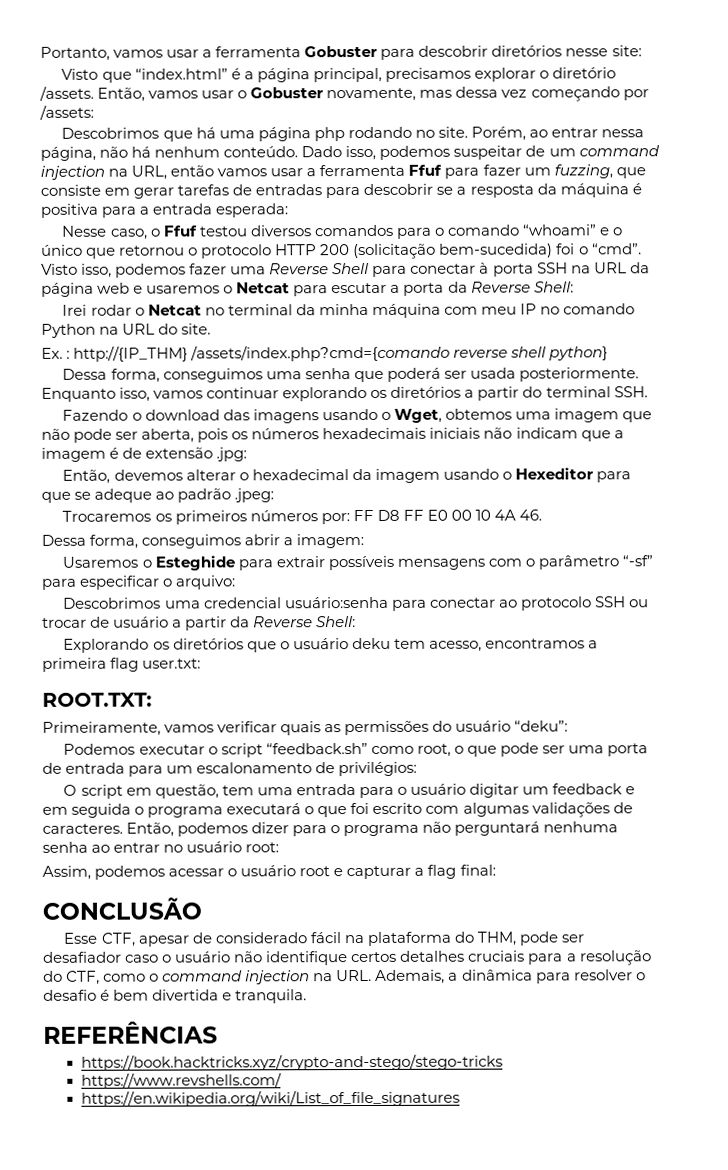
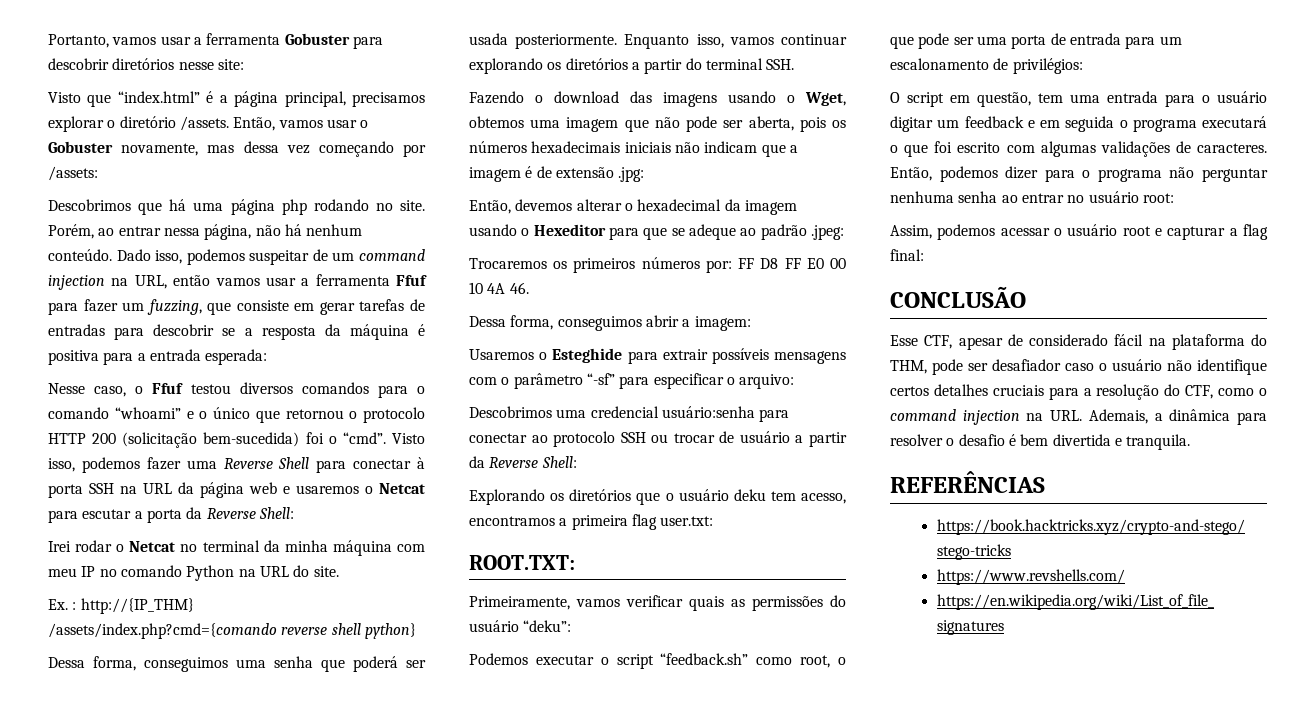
[454,821,541,836] perguntará -> [1202,168,1268,182] perguntar

